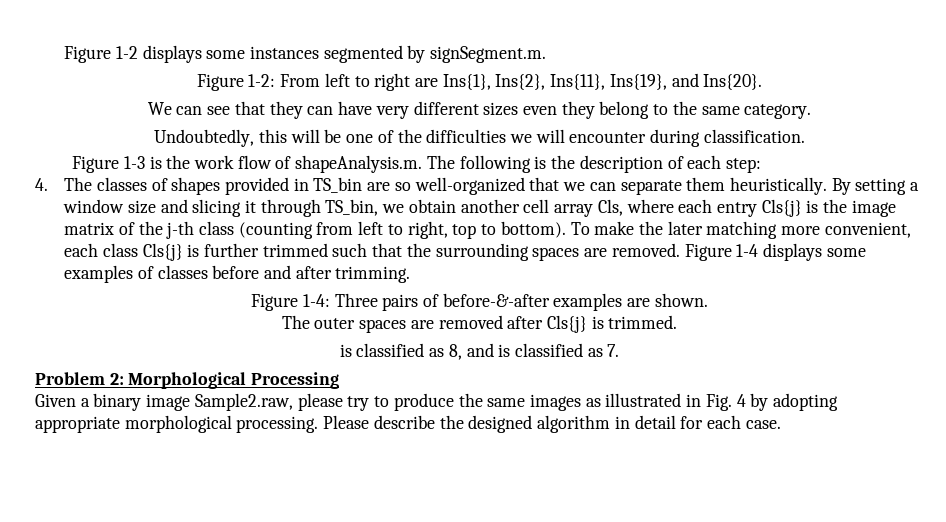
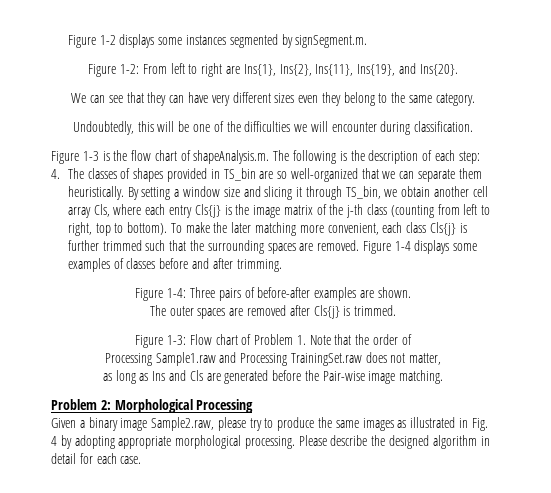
[193,155,272,169] work flow -> [131,150,177,161] flow chart
[442,293,550,307] before-&-after -> [257,287,311,298] before-after
[339,343,620,360] is classified as 8, and is classified as 7. -> [135,334,412,348] [104,352,442,366] [102,370,444,384] Figure 1-3: Flow chart of Problem 1. Note that the order of // Processing Sample1.raw and Processing TrainingSet.raw does not matter, // as long as Ins and Cls are generated before the Pair-wise image matching.

